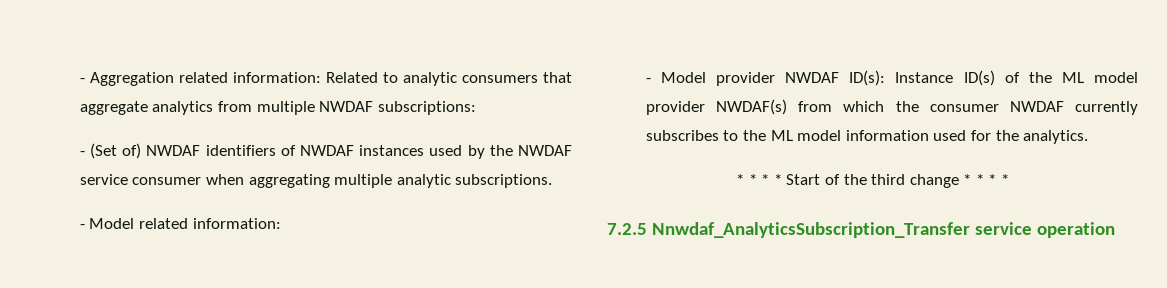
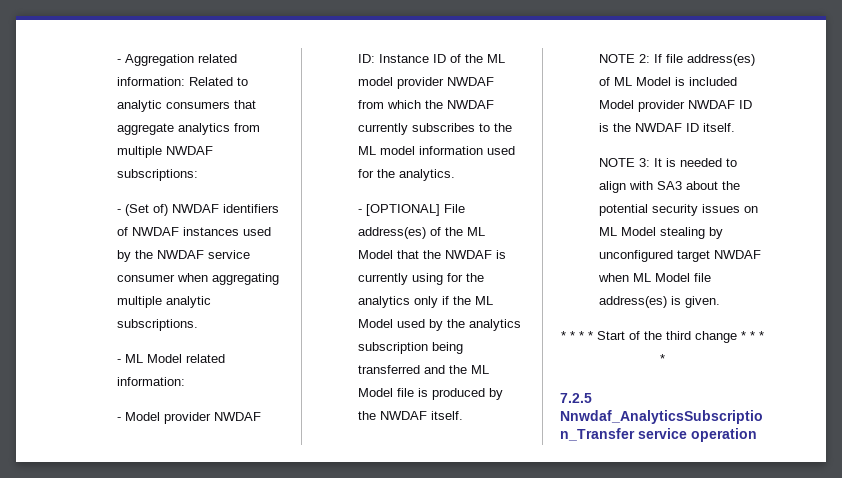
(85, 226) none -> [125,354,144,363] ML
[849,70,995,86] ID(s): Instance ID(s) -> [358,54,447,63] ID: Instance ID
[716,99,788,115] NWDAF(s) -> [447,77,495,86] NWDAF
[929,104,999,112] consumer -> (444, 104) none
(1089, 137) none -> [358,204,466,216] [358,227,486,239] [358,250,507,259] [358,273,485,285] [358,296,494,308] [358,319,522,331] [358,342,464,354] [358,365,490,374] [358,388,504,400] [358,411,464,420] [599,54,756,66] [599,77,738,86] [599,100,753,112] [599,123,736,132] [599,158,738,167] [599,181,741,193] [599,204,759,216] [599,227,724,239] [599,250,762,262] [598,273,712,282] [599,296,721,308] // - [OPTIONAL] File address(es) of the ML Model that the NWDAF is currently using for the analytics only if the ML Model used by the analytics subscription being transferred and the ML Model file is produced by the NWDAF itself. // NOTE 2: If file address(es) of ML Model is included Model provider NWDAF ID is the NWDAF ID itself. // NOTE 3: It is needed to align with SA3 about the potential security issues on ML Model stealing by unconfigured target NWDAF when ML Model file address(es) is given.

